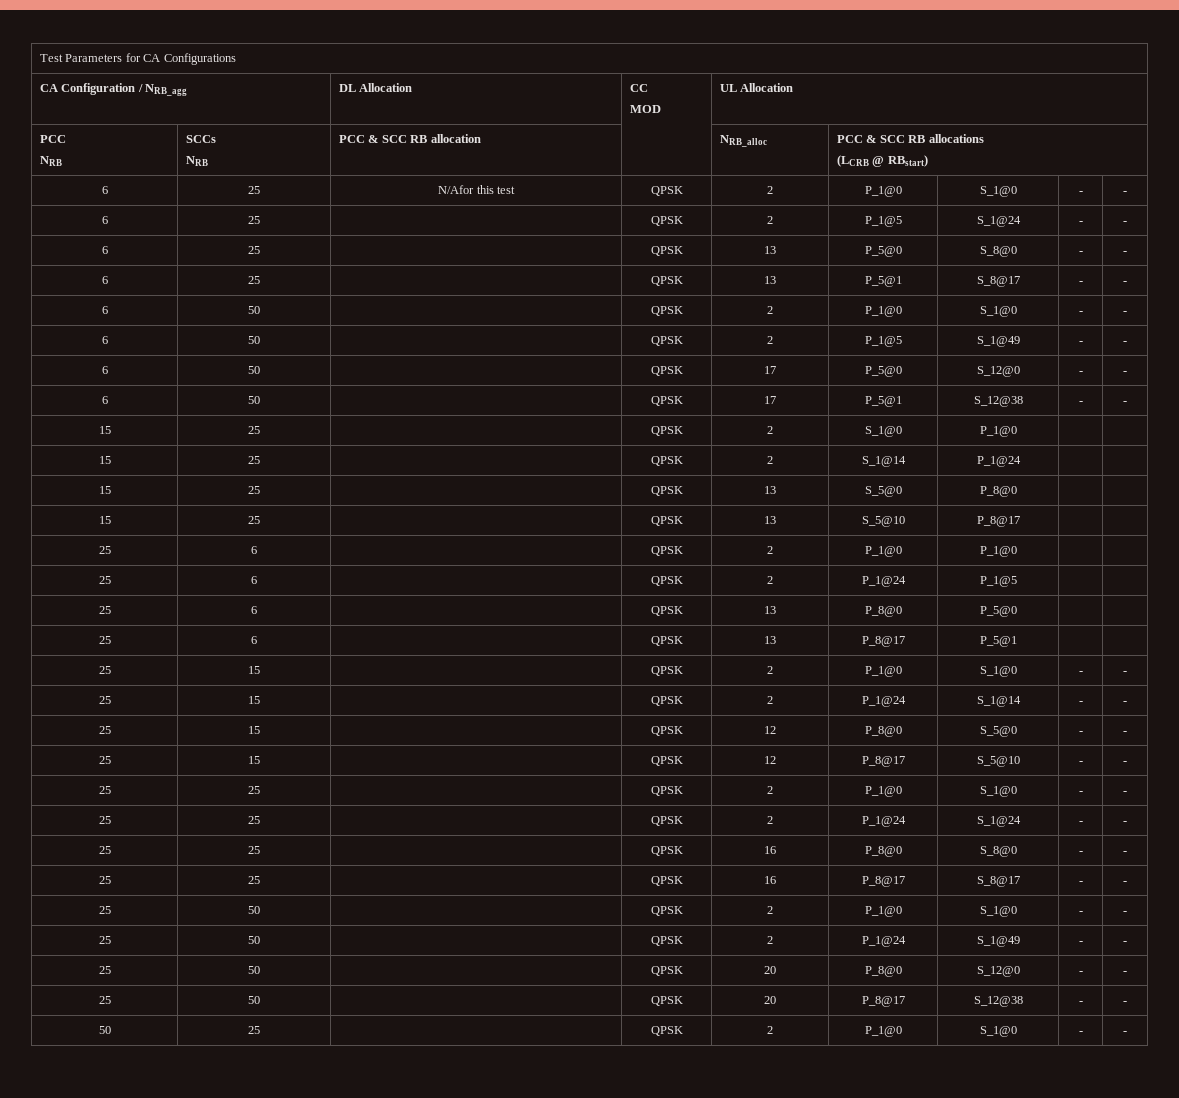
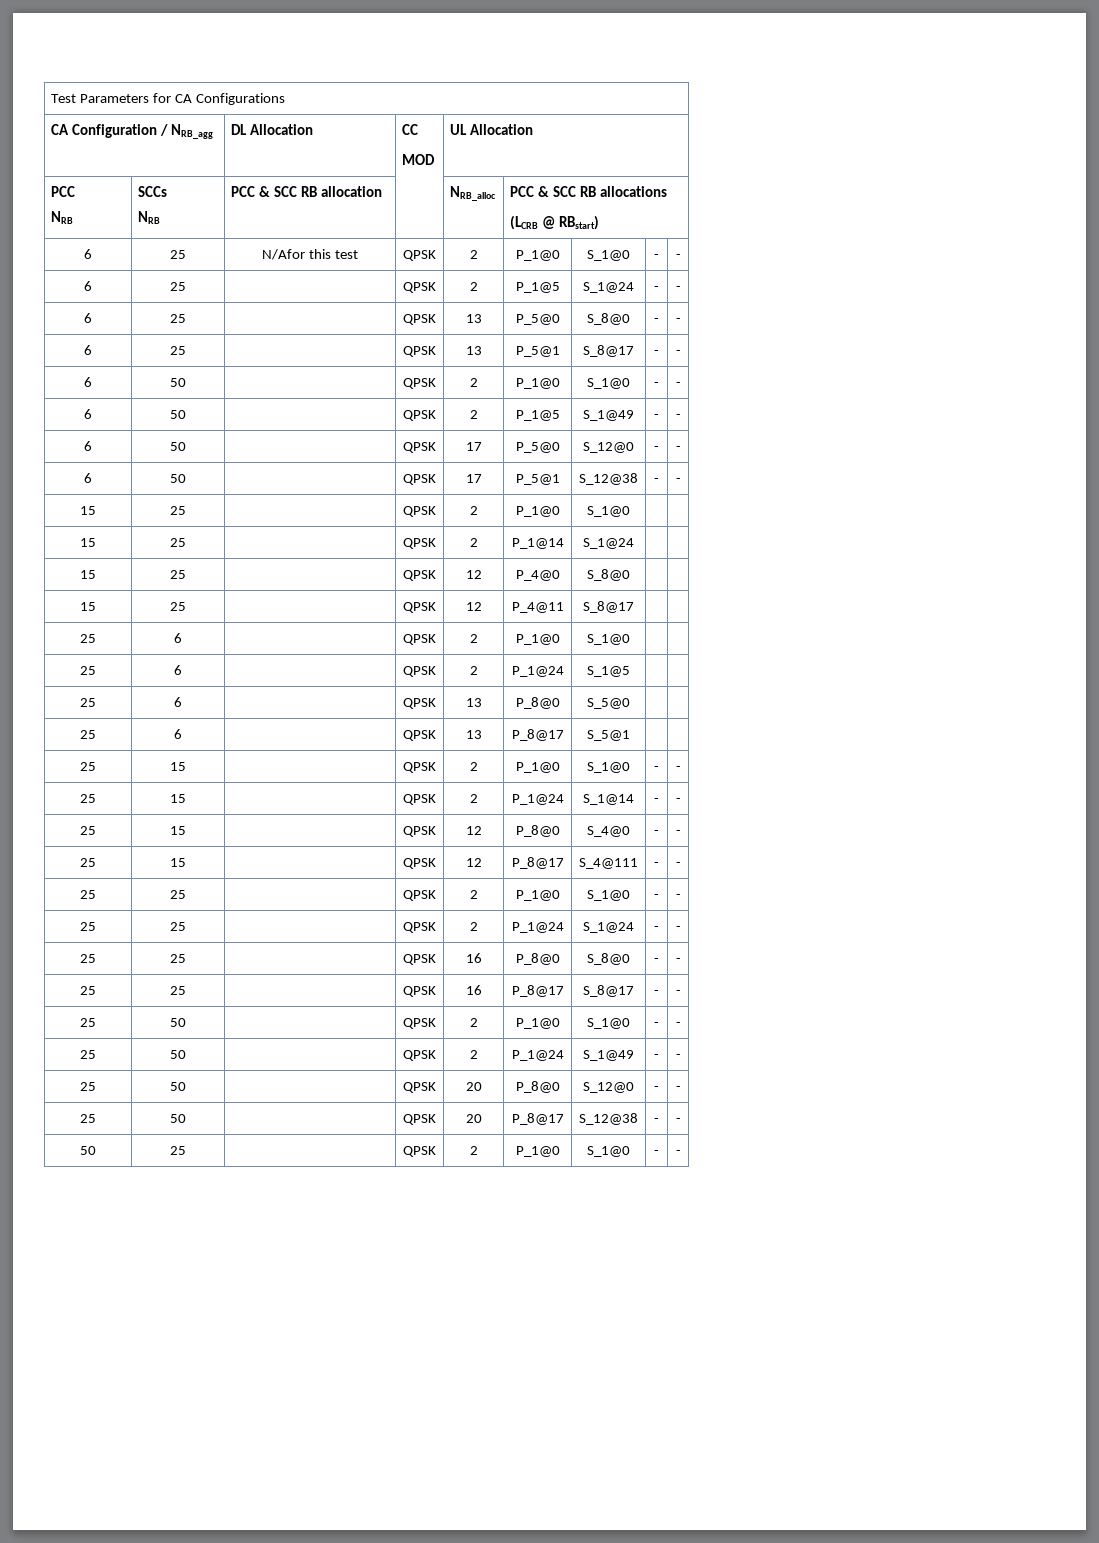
[864,426,902,437] [979,426,1017,437] [98,456,111,464] [248,456,260,464] [650,456,683,466] [767,456,773,464] [861,456,906,467] [976,456,1021,467] [98,486,111,494] [248,486,260,494] [650,486,683,496] [764,486,776,494] [864,486,902,497] [979,486,1017,497] [98,516,111,524] [248,516,260,524] [650,516,683,526] [764,516,776,524] [861,516,905,527] [976,516,1020,527] | S_1@0 | P_1@0 | | // 15 | 25 | | QPSK | 2 | S_1@14 | P_1@24 | | // 15 | 25 | | QPSK | 13 | S_5@0 | P_8@0 | | // 15 | 25 | | QPSK | 13 | S_5@10 | P_8@17 -> [515,506,560,517] [587,506,630,517] [80,538,96,547] [170,538,186,547] [403,538,436,549] [469,538,478,547] [511,538,564,549] [583,538,634,549] [80,570,96,579] [170,570,186,579] [403,570,436,581] [465,570,482,579] [515,570,560,581] [587,569,630,581] [80,602,96,611] [170,602,186,611] [403,602,436,613] [465,602,482,611] [511,602,564,613] [583,601,634,613] | P_1@0 | S_1@0 | | // 15 | 25 | | QPSK | 2 | P_1@14 | S_1@24 | | // 15 | 25 | | QPSK | 12 | P_4@0 | S_8@0 | | // 15 | 25 | | QPSK | 12 | P_4@11 | S_8@17
[979,546,1017,557] P_1@0 -> [587,634,630,645] S_1@0
[979,576,1017,587] P_1@5 -> [587,666,630,677] S_1@5
[979,606,1017,617] P_5@0 -> [587,698,630,709] S_5@0
[979,636,1017,647] P_5@1 -> [587,730,630,741] S_5@1
[979,726,1017,737] S_5@0 -> [587,826,630,837] S_4@0
[976,756,1020,767] S_5@10 -> [579,858,638,869] S_4@111

